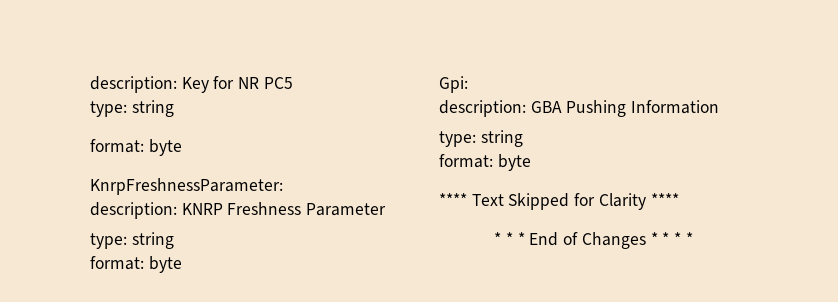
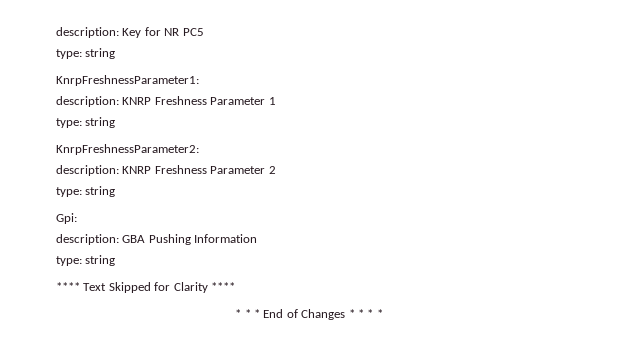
[90,139,182,156] [90,178,283,195] [90,202,387,219] [90,232,174,249] [90,256,182,273] format: byte // KnrpFreshnessParameter: // description: KNRP Freshness Parameter // type: string // format: byte -> [56,75,199,86] [56,96,276,107] [56,117,116,128] [56,144,199,155] [56,165,276,176] [56,186,116,197] KnrpFreshnessParameter1: // description: KNRP Freshness Parameter 1 // type: string // KnrpFreshnessParameter2: // description: KNRP Freshness Parameter 2 // type: string
[439,154,531,171] // format: byte -> (116, 260) none

